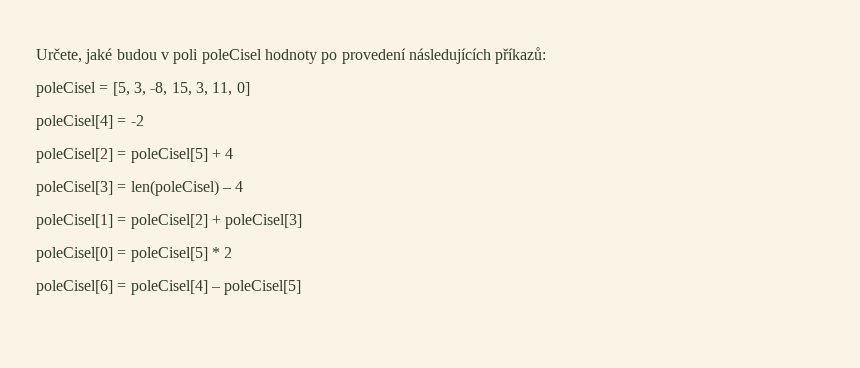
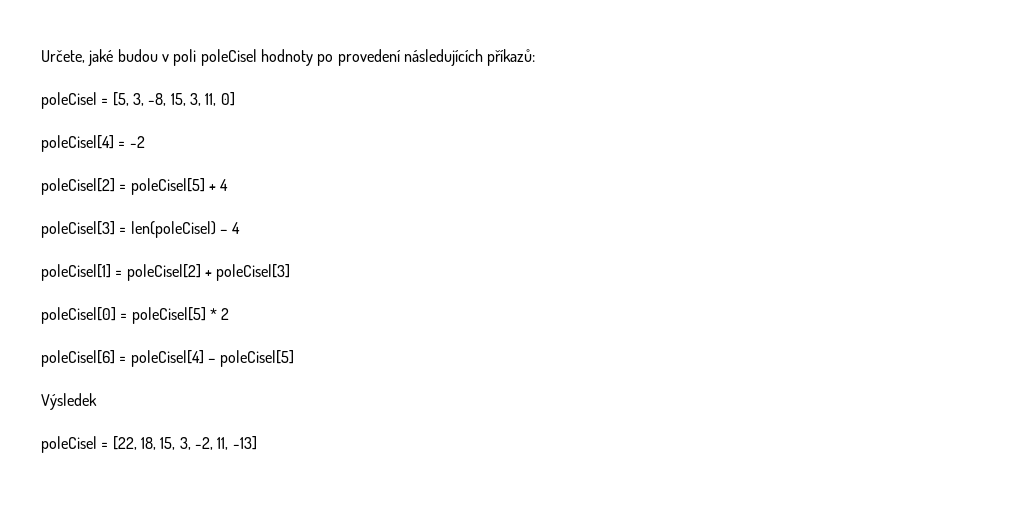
(302, 287) none -> [41,393,97,410] [41,436,257,453] // Výsledek // poleCisel = [22, 18, 15, 3, -2, 11, -13]

